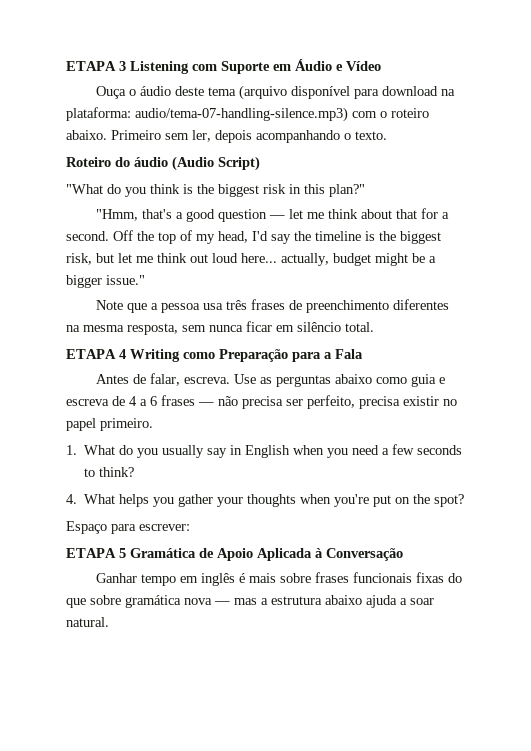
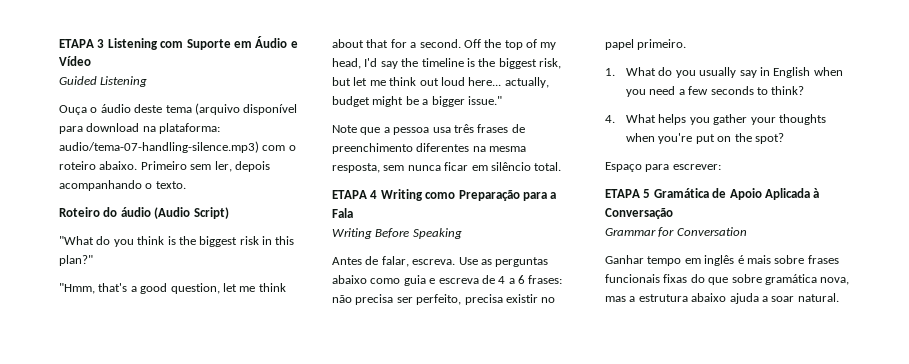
(381, 66) none -> [59,76,148,87] // Guided Listening
[217,209,285,222] question — -> [170,283,220,294] question,
(363, 354) none -> [332,228,462,239] // Writing Before Speaking
[161,395,214,406] frases — -> [528,275,563,284] frases:
(403, 554) none -> [605,227,747,237] // Grammar for Conversation
[184,598,230,605] nova — -> [820,277,850,285] nova,

